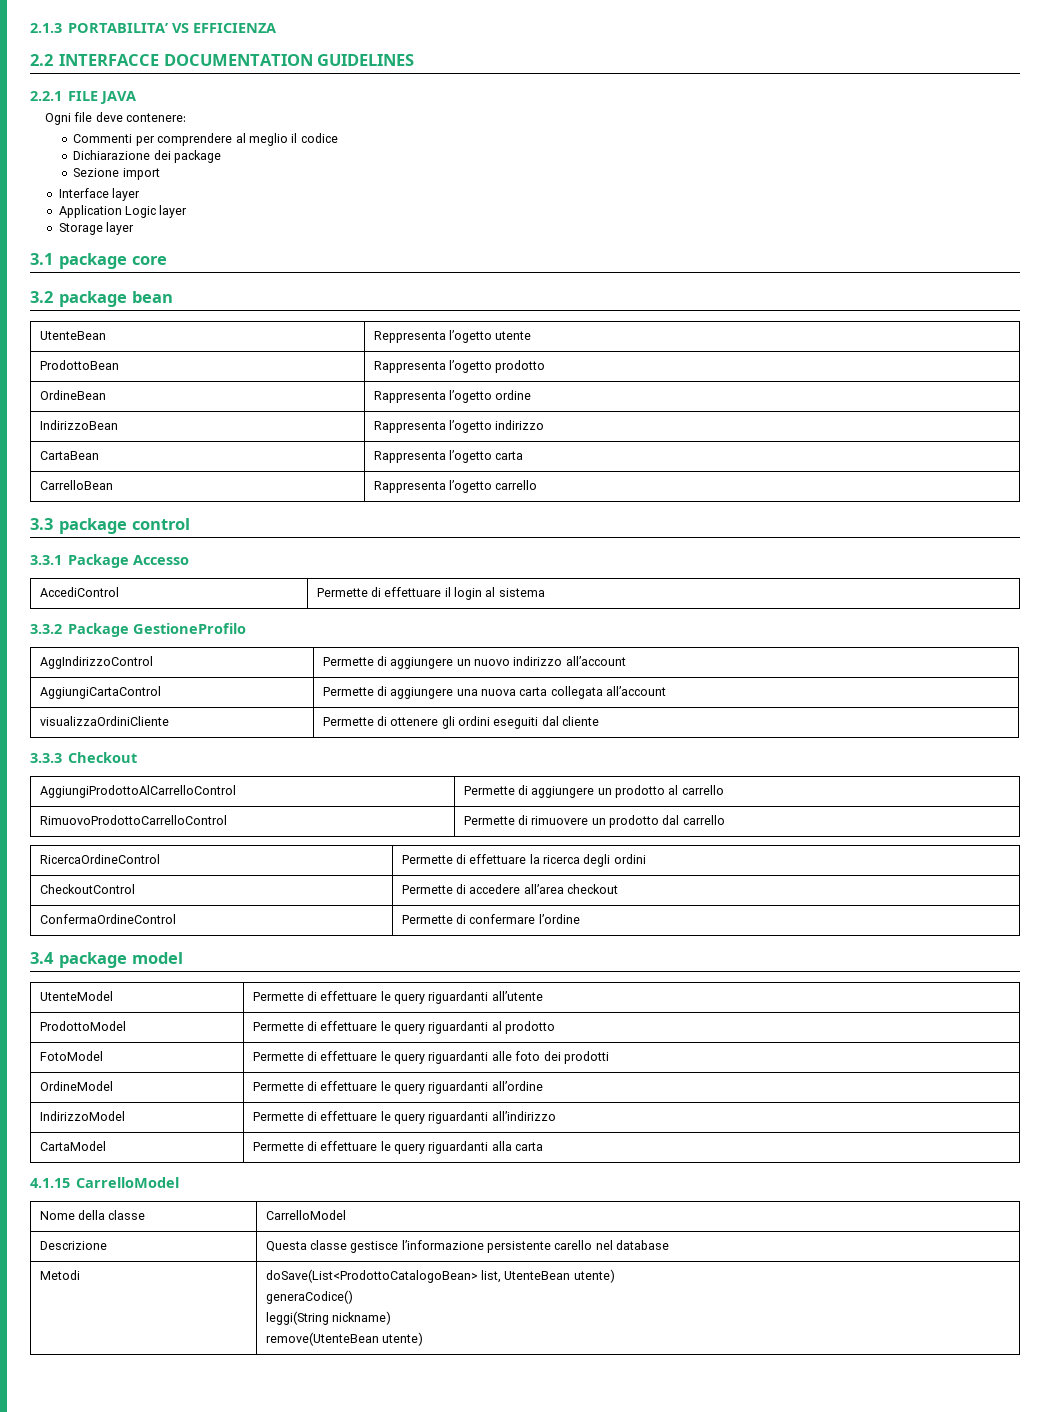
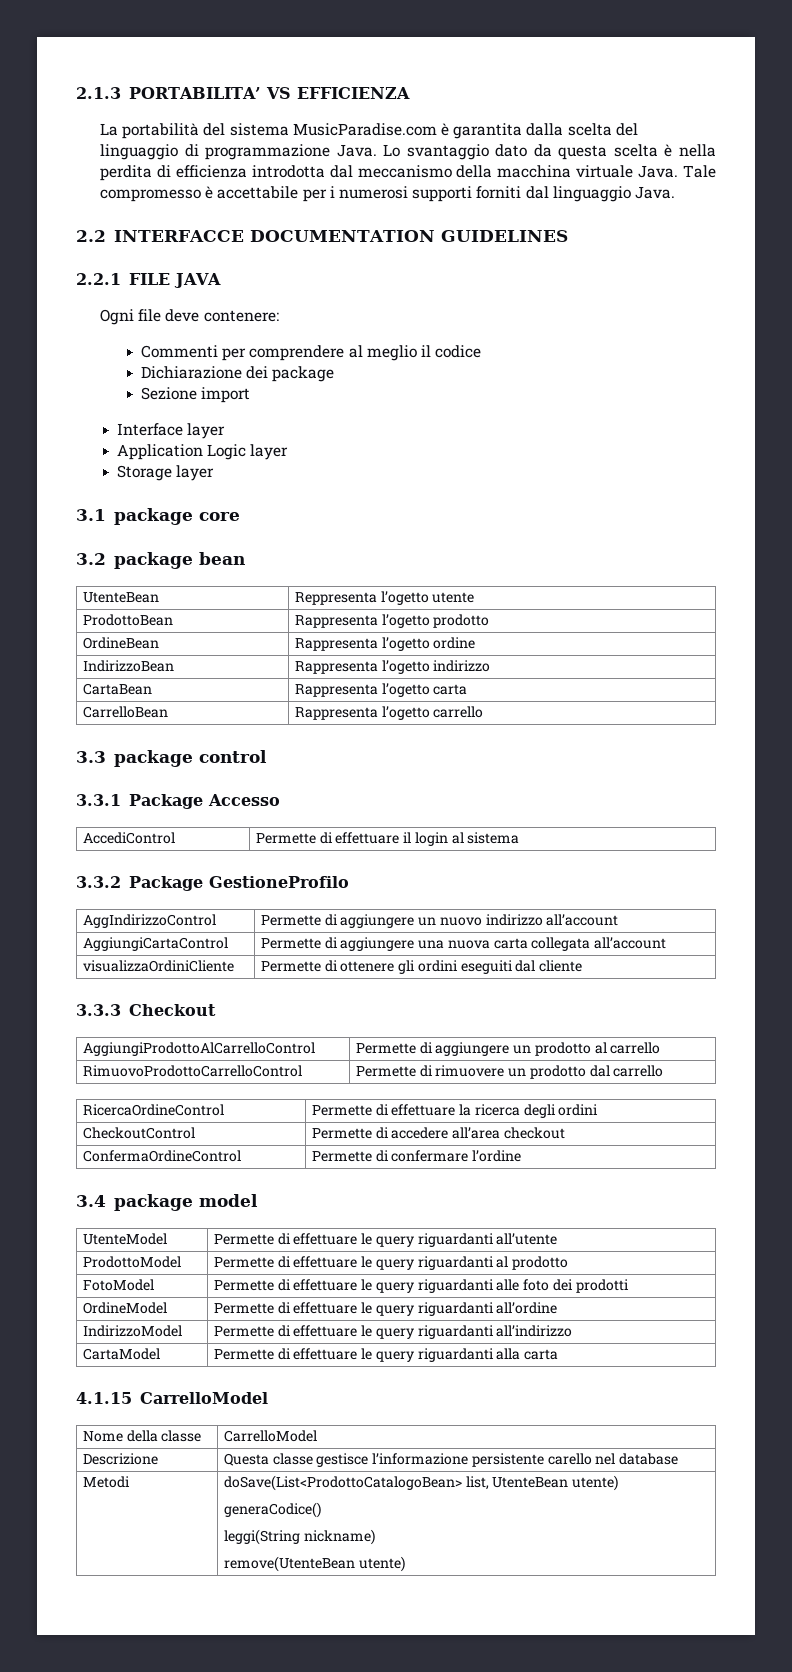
(277, 28) none -> [100,123,638,139] [100,144,716,160] [100,165,716,181] [100,186,675,202] // La portabilità del sistema MusicParadise.com è garantita dalla scelta del linguaggio di programmazione Java. Lo svantaggio dato da questa scelta è nella perdita di efficienza introdotta dal meccanismo della macchina virtuale Java. Tale compromesso è accettabile per i numerosi supporti forniti dal linguaggio Java.

